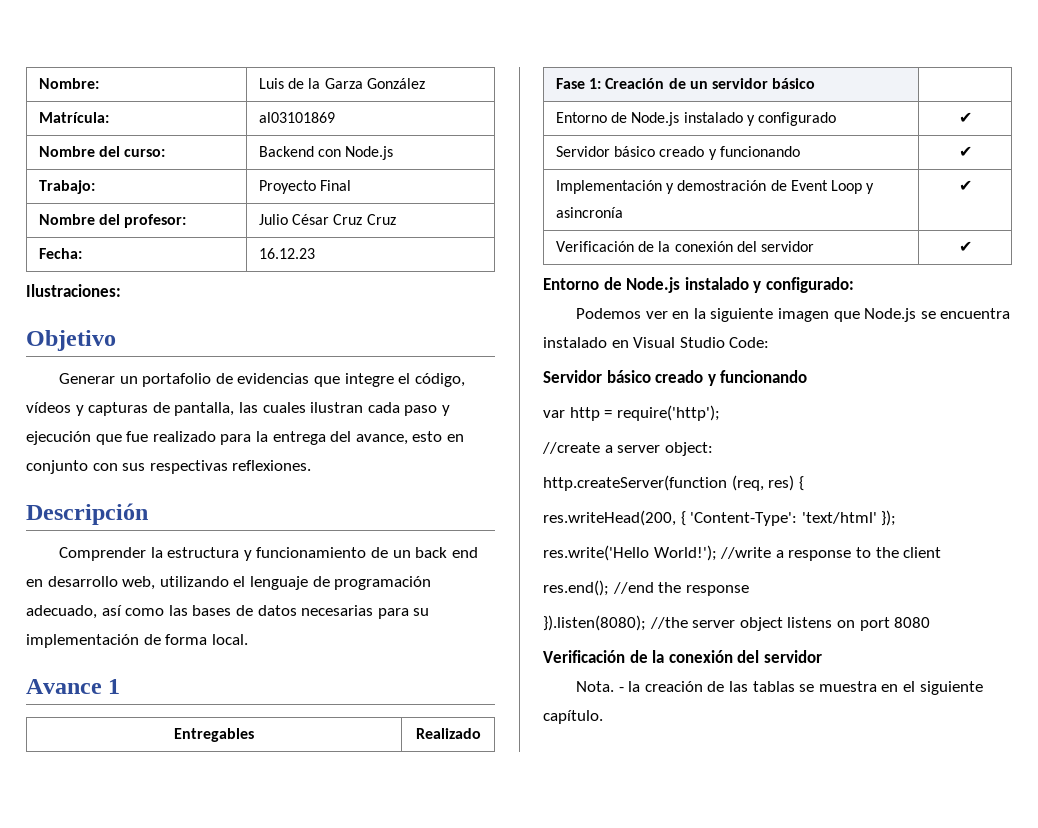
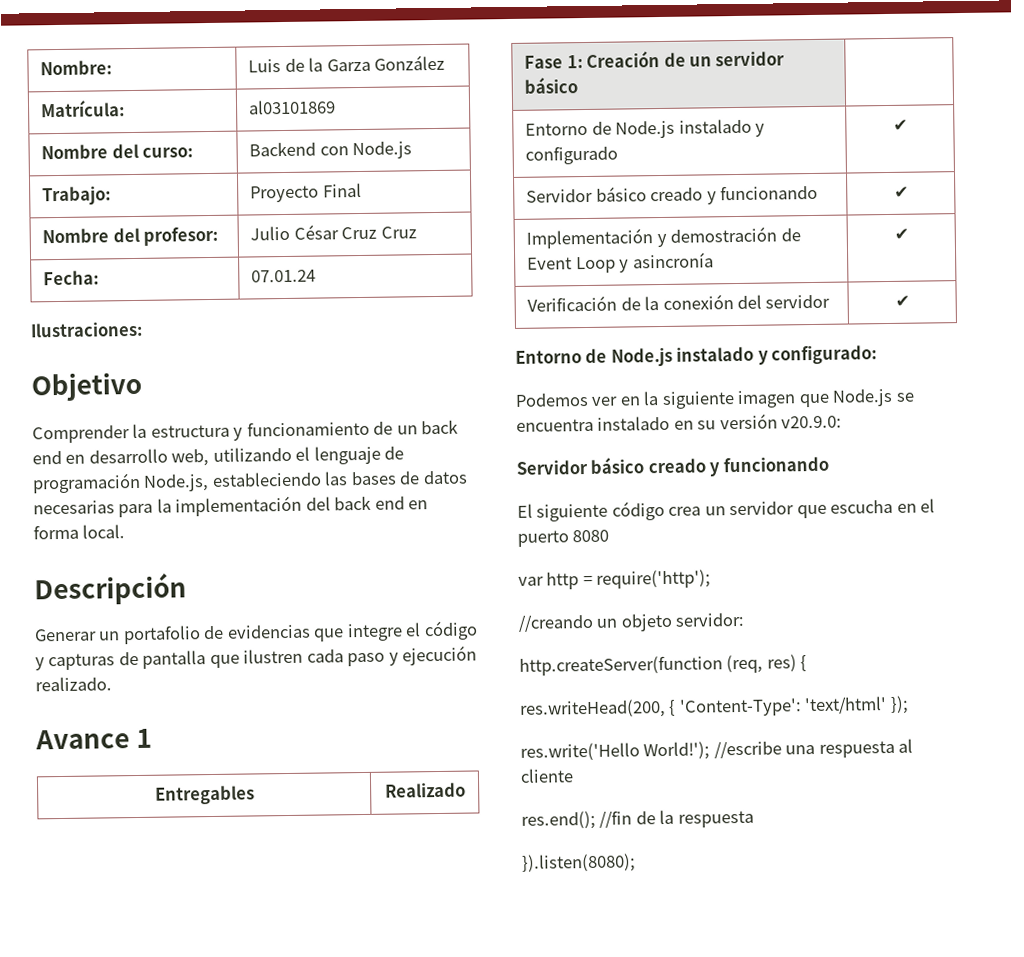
[259,248,316,259] 16.12.23 -> [251,269,317,283] 07.01.24
[59,373,465,387] [26,402,450,416] [26,431,464,445] [26,460,312,474] [26,503,148,525] // Generar un portafolio de evidencias que integre el código, vídeos y capturas de pantalla, las cuales ilustran cada paso y ejecución que fue realizado para la entrega del avance, esto en conjunto con sus respectivas reflexiones. // Descripción -> (142, 386) none
[26,605,165,619] adecuado, así como -> [143,471,322,492] Node.js, estableciendo
[413,608,430,616] [26,634,248,648] su implementación de forma local. -> [156,495,429,517] [33,524,126,540] [34,572,187,606] [34,620,478,645] [35,645,478,671] [35,676,112,692] la implementación del back end en forma local. // Descripción // Generar un portafolio de evidencias que integre el código y capturas de pantalla que ilustren cada paso y ejecución realizado.
[633,337,770,348] [543,370,808,386] Visual Studio Code: // Servidor básico creado y funcionando -> [697,413,843,430] [516,456,829,477] [517,498,936,522] [517,529,610,547] su versión v20.9.0: // Servidor básico creado y funcionando // El siguiente código crea un servidor que escucha en el puerto 8080
[542,442,713,456] //create a server object: -> [518,612,745,632] //creando un objeto servidor:
[720,547,942,561] [543,580,749,596] [543,615,931,631] [543,650,822,663] [576,681,983,695] [543,710,603,724] //write a response to the client // res.end(); //end the response // }).listen(8080); //the server object listens on port 8080 // Verificación de la conexión del servidor // Nota. - la creación de las tablas se muestra en el siguiente capítulo. -> [713,738,914,759] [520,768,574,783] [521,809,754,830] [521,853,636,873] //escribe una respuesta al cliente // res.end(); //fin de la respuesta // }).listen(8080);

